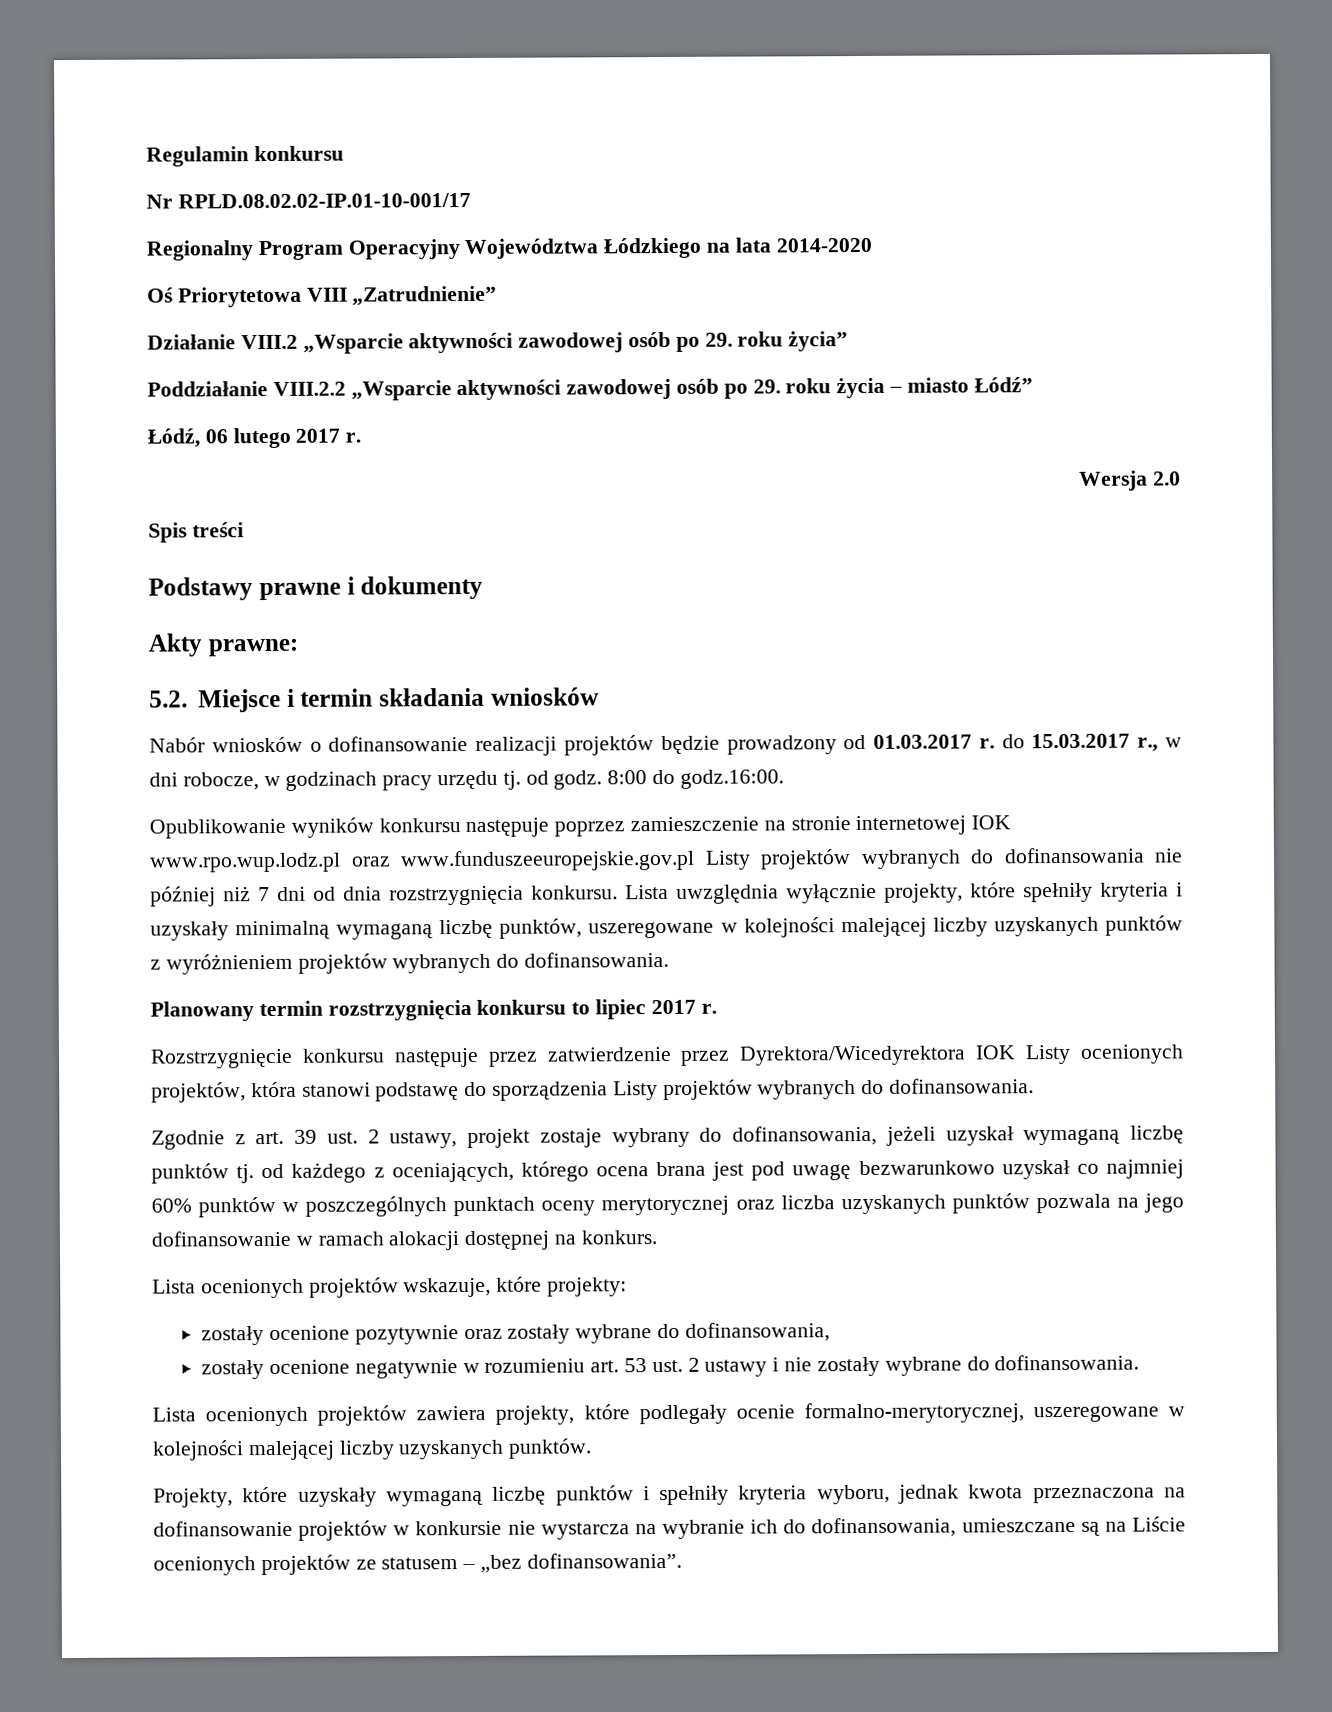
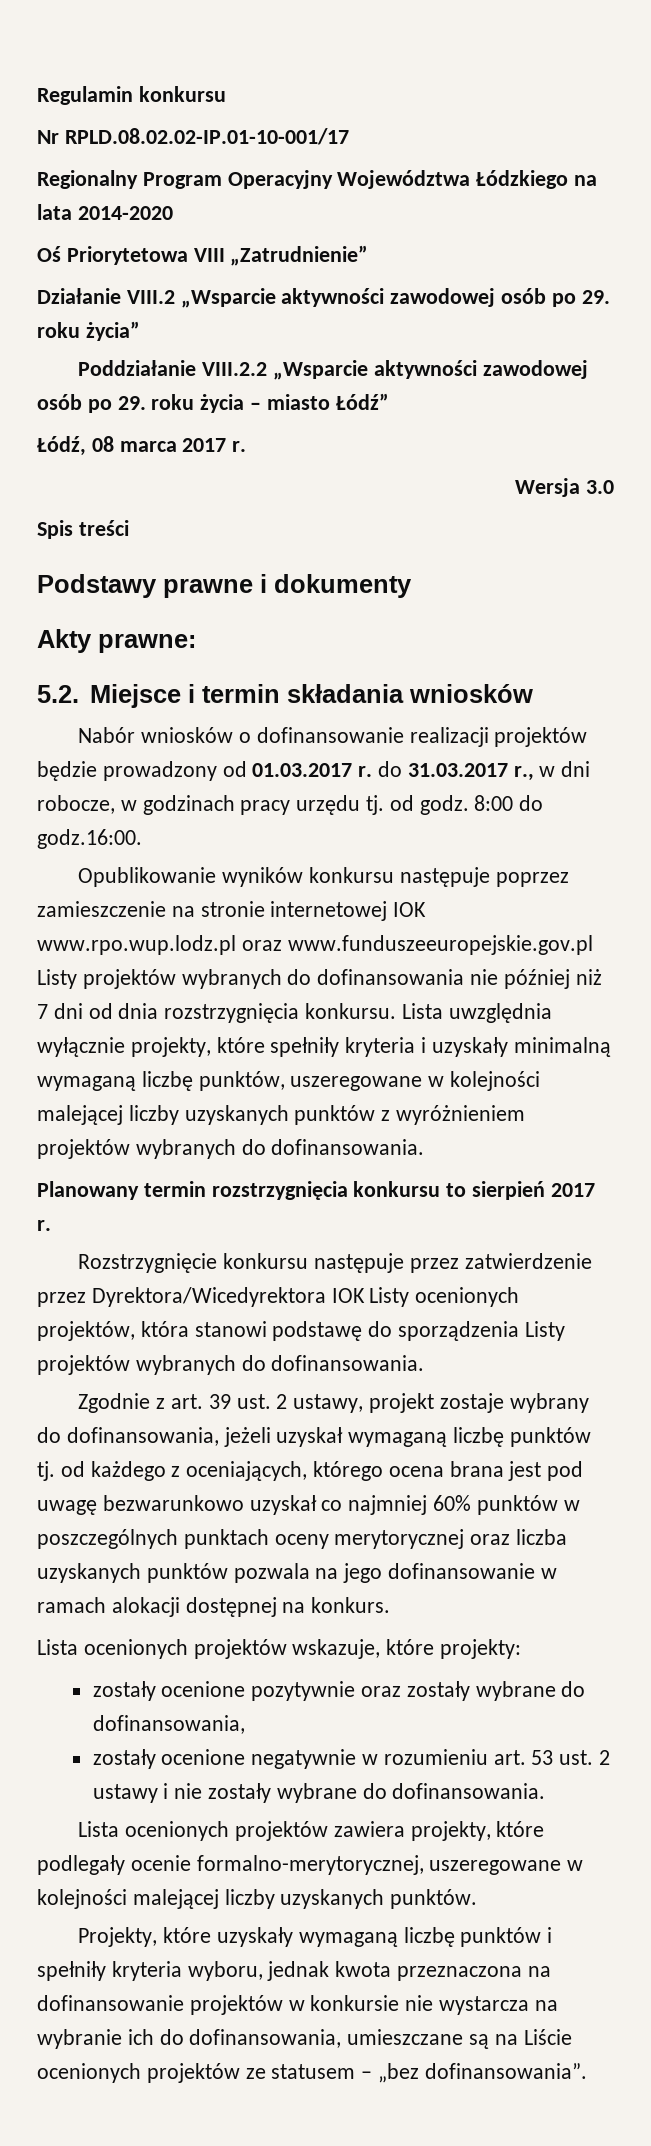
[204,427,291,449] 06 lutego -> [91,436,177,452] 08 marca
[1153,471,1181,486] 2.0 -> [585,480,614,494] 3.0
[1031,733,1131,749] 15.03.2017 -> [407,763,508,777] 31.03.2017
[595,999,647,1020] lipiec -> [472,1181,546,1200] sierpień

